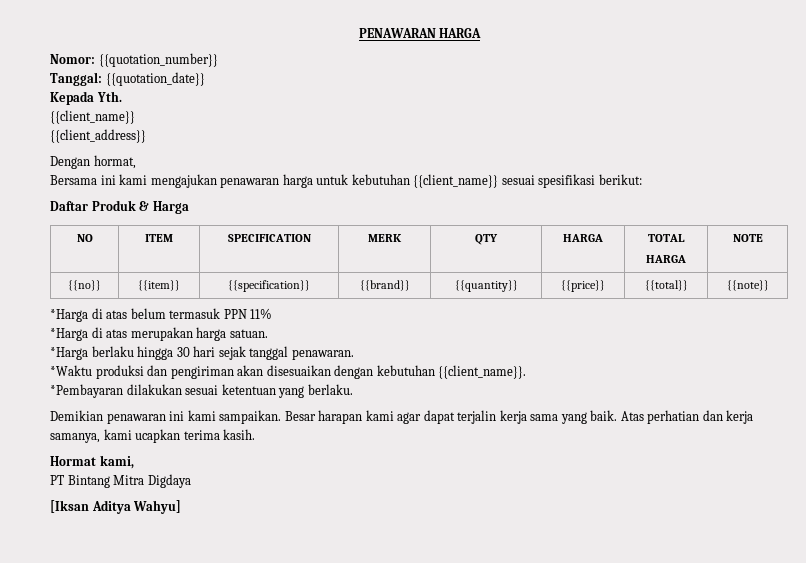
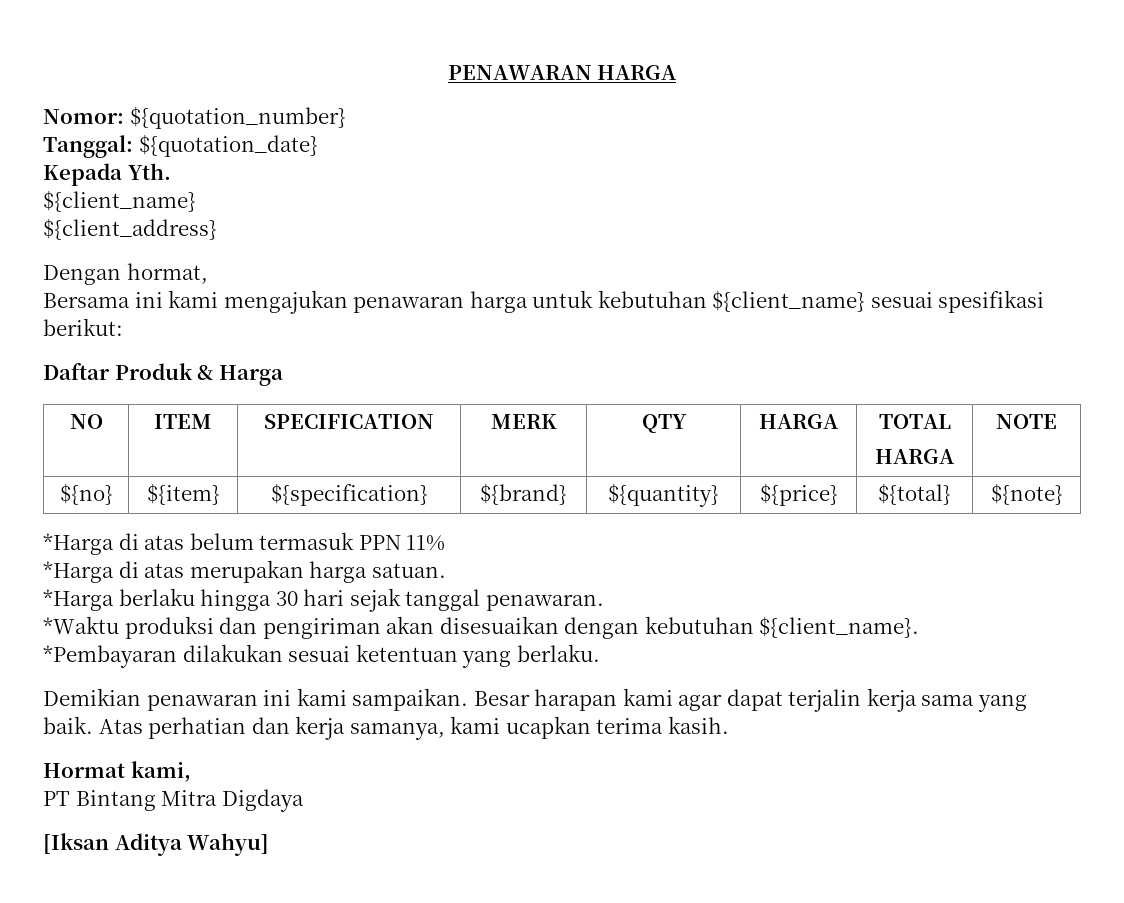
[98,53,218,67] {{quotation_number}} -> [129,106,346,129] ${quotation_number}
[105,72,205,86] {{quotation_date}} -> [138,134,318,157] ${quotation_date}
[50,110,135,124] [50,129,146,143] {{client_name}} // {{client_address}} -> [43,190,196,212] [43,218,217,240] ${client_name} // ${client_address}
[413,174,499,188] {{client_name}} -> [712,290,866,312] ${client_name}
[68,280,101,291] [138,280,180,291] [228,280,310,292] [359,280,410,291] [454,280,518,292] [561,280,605,292] [644,280,688,291] [726,280,769,291] {{no}} | {{item}} | {{specification}} | {{brand}} | {{quantity}} | {{price}} | {{total}} | {{note}} -> [59,483,113,505] [146,483,220,505] [270,483,428,506] [480,483,567,505] [608,483,719,507] [759,483,838,506] [878,483,951,505] [990,483,1063,505] ${no} | ${item} | ${specification} | ${brand} | ${quantity} | ${price} | ${total} | ${note}
[438,365,527,379] {{client_name}}. -> [759,616,920,638] ${client_name}.

